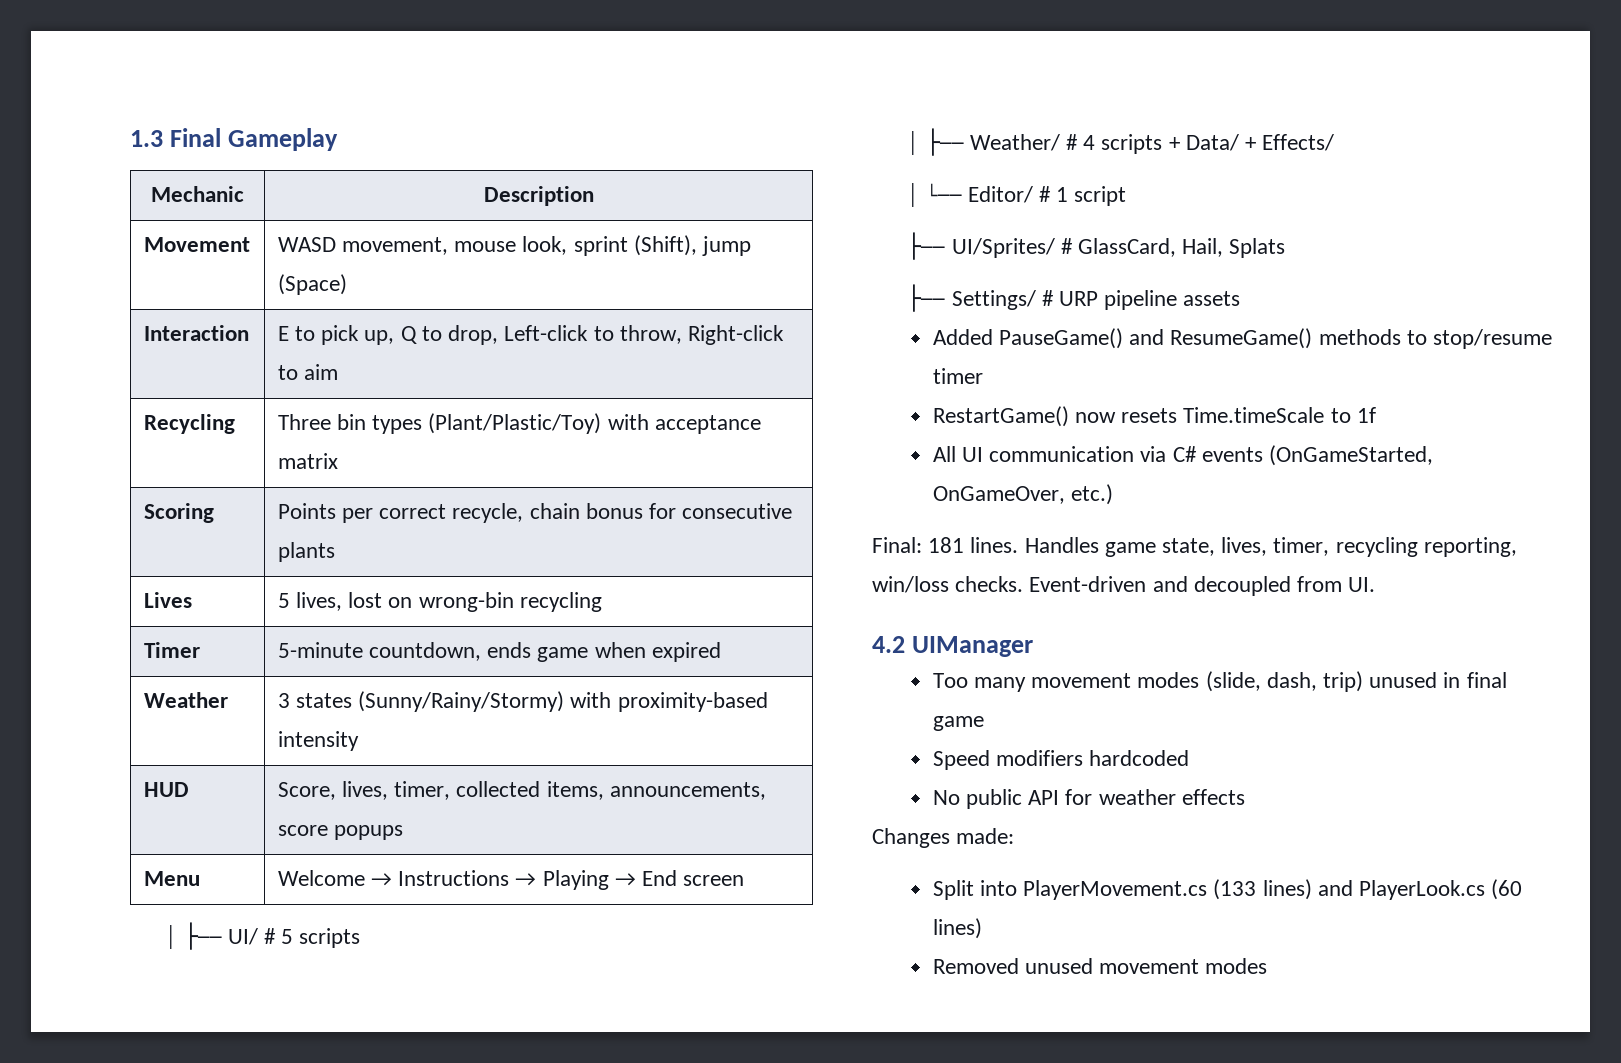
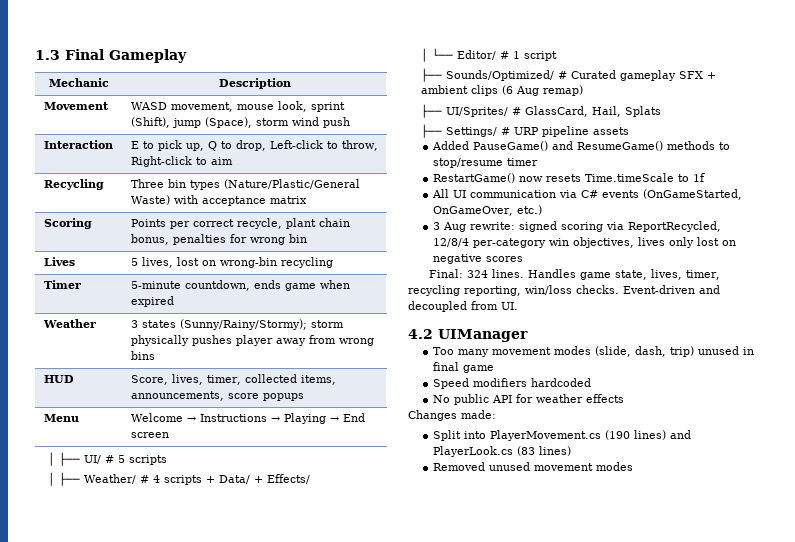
[277,274,347,295] (Space) -> [204,117,350,128] (Space), storm wind push
[428,413,602,434] (Plant/Plastic/Toy) -> [223,179,360,189] [130,195,170,205] (Nature/Plastic/General Waste)
[529,503,793,519] [277,542,335,562] chain bonus for consecutive plants -> [285,218,350,229] [130,234,307,245] plant chain bonus, penalties for wrong bin
[358,691,768,712] [277,731,359,751] (Sunny/Rainy/Stormy) with proximity-based intensity -> [179,319,344,330] [130,335,374,346] [130,351,155,360] (Sunny/Rainy/Stormy); storm physically pushes player away from wrong bins
(1127, 196) none -> [420,68,716,82] [420,85,583,96] // ├── Sounds/Optimized/ # Curated gameplay SFX + ambient clips (6 Aug remap)
(1113, 494) none -> [432,221,721,232] [432,237,736,248] [432,254,523,264] // 3 Aug rewrite: signed scoring via ReportRecycled, 12/8/4 per-category win objectives, lives only lost on negative scores
[928,537,965,553] 181 -> [467,270,489,278] 324
[1213,879,1257,900] (133 -> [604,430,630,440] (190
[1491,879,1523,900] (60 -> [516,446,535,456] (83

